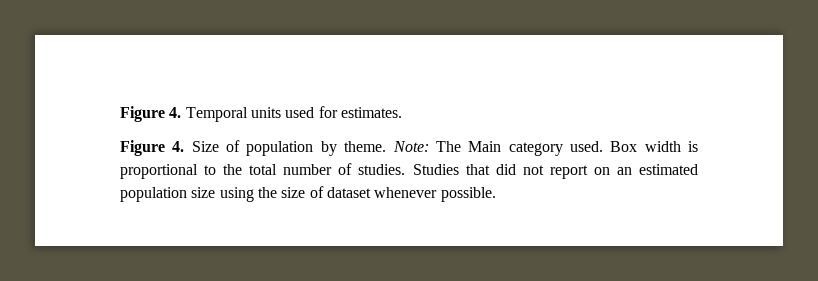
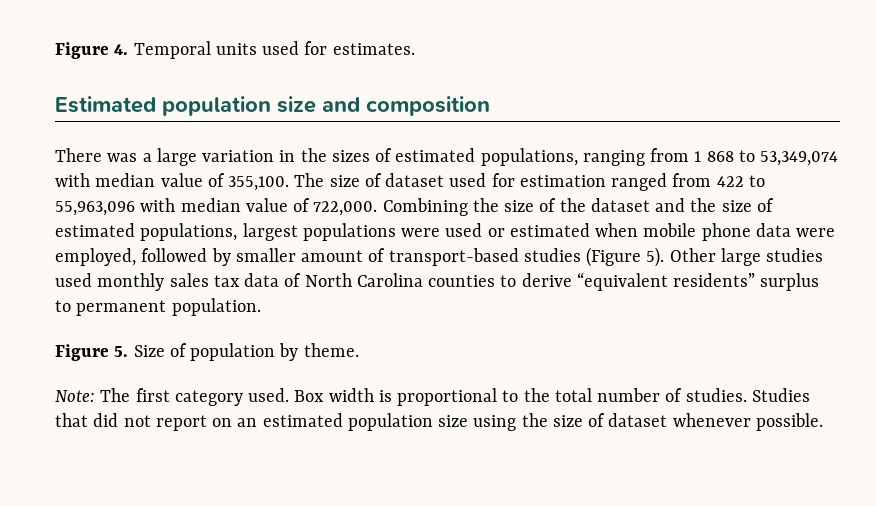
[120,140,185,156] // Figure 4. -> [55,96,490,116] [55,148,839,166] [55,173,765,191] [55,198,774,216] [55,223,836,241] [55,247,824,267] [55,272,820,291] [55,298,261,316] [55,344,129,361] // Estimated population size and composition // There was a large variation in the sizes of estimated populations, ranging from 1 868 to 53,349,074 with median value of 355,100. The size of dataset used for estimation ranged from 422 to 55,963,096 with median value of 722,000. Combining the size of the dataset and the size of estimated populations, largest populations were used or estimated when mobile phone data were employed, followed by smaller amount of transport-based studies (Figure 5). Other large studies used monthly sales tax data of North Carolina counties to derive “equivalent residents” surplus to permanent population. // Figure 5.
(387, 146) none -> (359, 350) //
[468,141,502,152] Main -> [135,388,170,402] first

